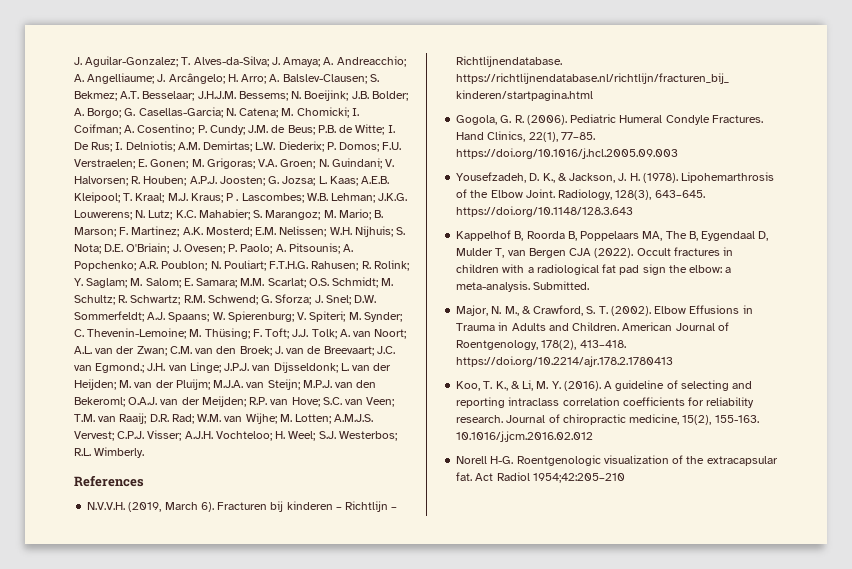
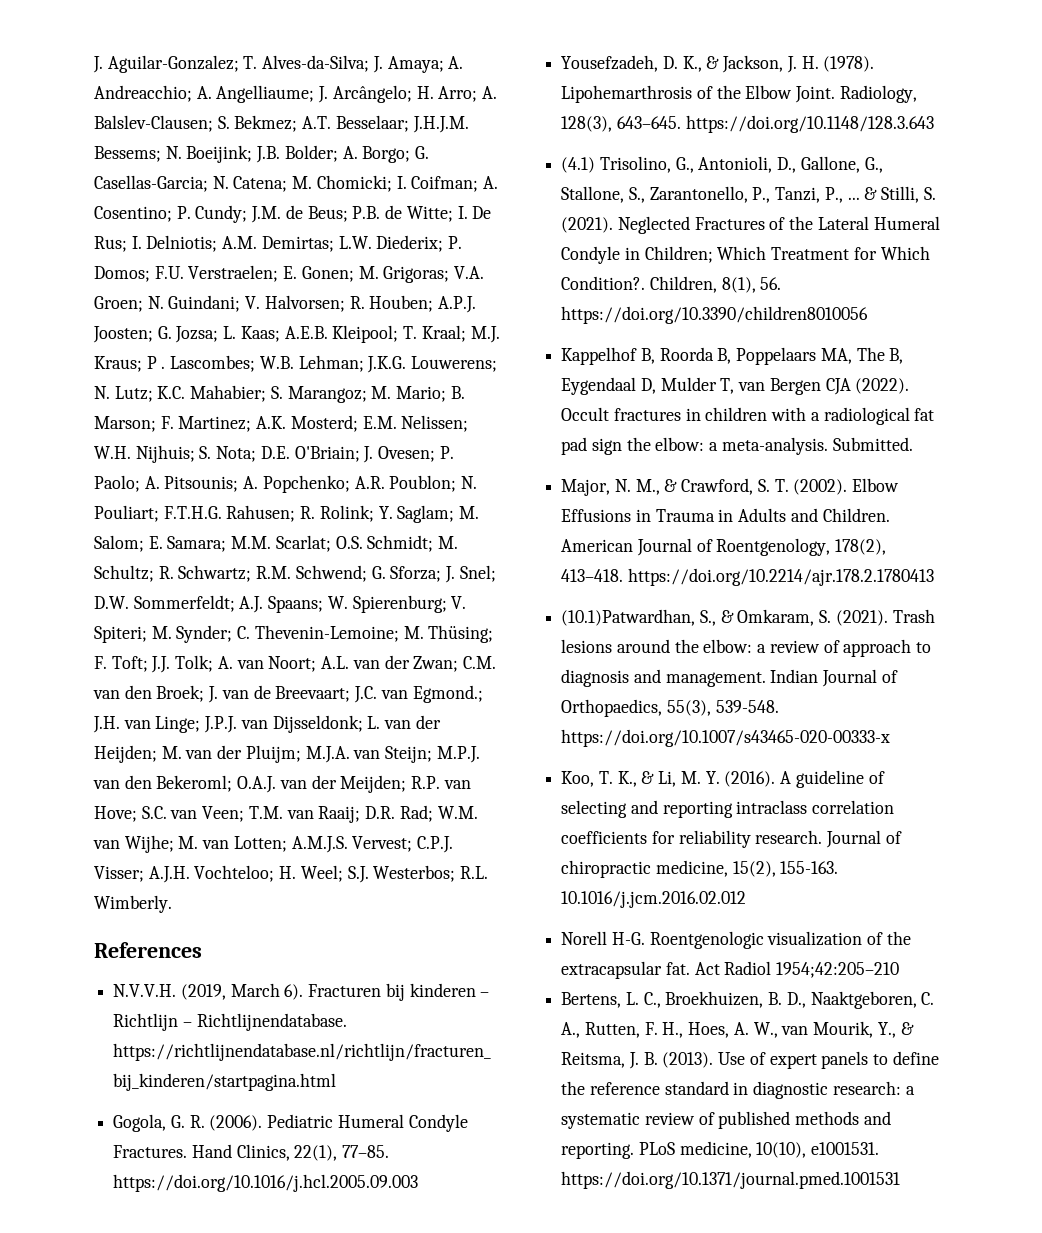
(292, 418) none -> [202,840,230,849] van
(634, 211) none -> [561,156,883,173] [561,186,936,203] [561,216,940,234] [561,246,930,264] [561,276,782,293] [561,306,869,324] // (4.1) Trisolino, G., Antonioli, D., Gallone, G., Stallone, S., Zarantonello, P., Tanzi, P., ... & Stilli, S. (2021). Neglected Fractures of the Lateral Humeral Condyle in Children; Which Treatment for Which Condition?. Children, 8(1), 56. https://doi.org/10.3390/children8010056
(674, 361) none -> [561,609,935,626] [561,639,932,657] [561,669,898,687] [561,699,779,717] [561,729,891,747] // (10.1)Patwardhan, S., & Omkaram, S. (2021). Trash lesions around the elbow: a review of approach to diagnosis and management. Indian Journal of Orthopaedics, 55(3), 539-548. https://doi.org/10.1007/s43465-020-00333-x
(625, 478) none -> [561,991,935,1009] [561,1021,914,1038] [561,1051,939,1069] [561,1081,915,1099] [561,1111,891,1129] [561,1141,880,1159] [561,1171,901,1189] // Bertens, L. C., Broekhuizen, B. D., Naaktgeboren, C. A., Rutten, F. H., Hoes, A. W., van Mourik, Y., & Reitsma, J. B. (2013). Use of expert panels to define the reference standard in diagnostic research: a systematic review of published methods and reporting. PLoS medicine, 10(10), e1001531. https://doi.org/10.1371/journal.pmed.1001531

